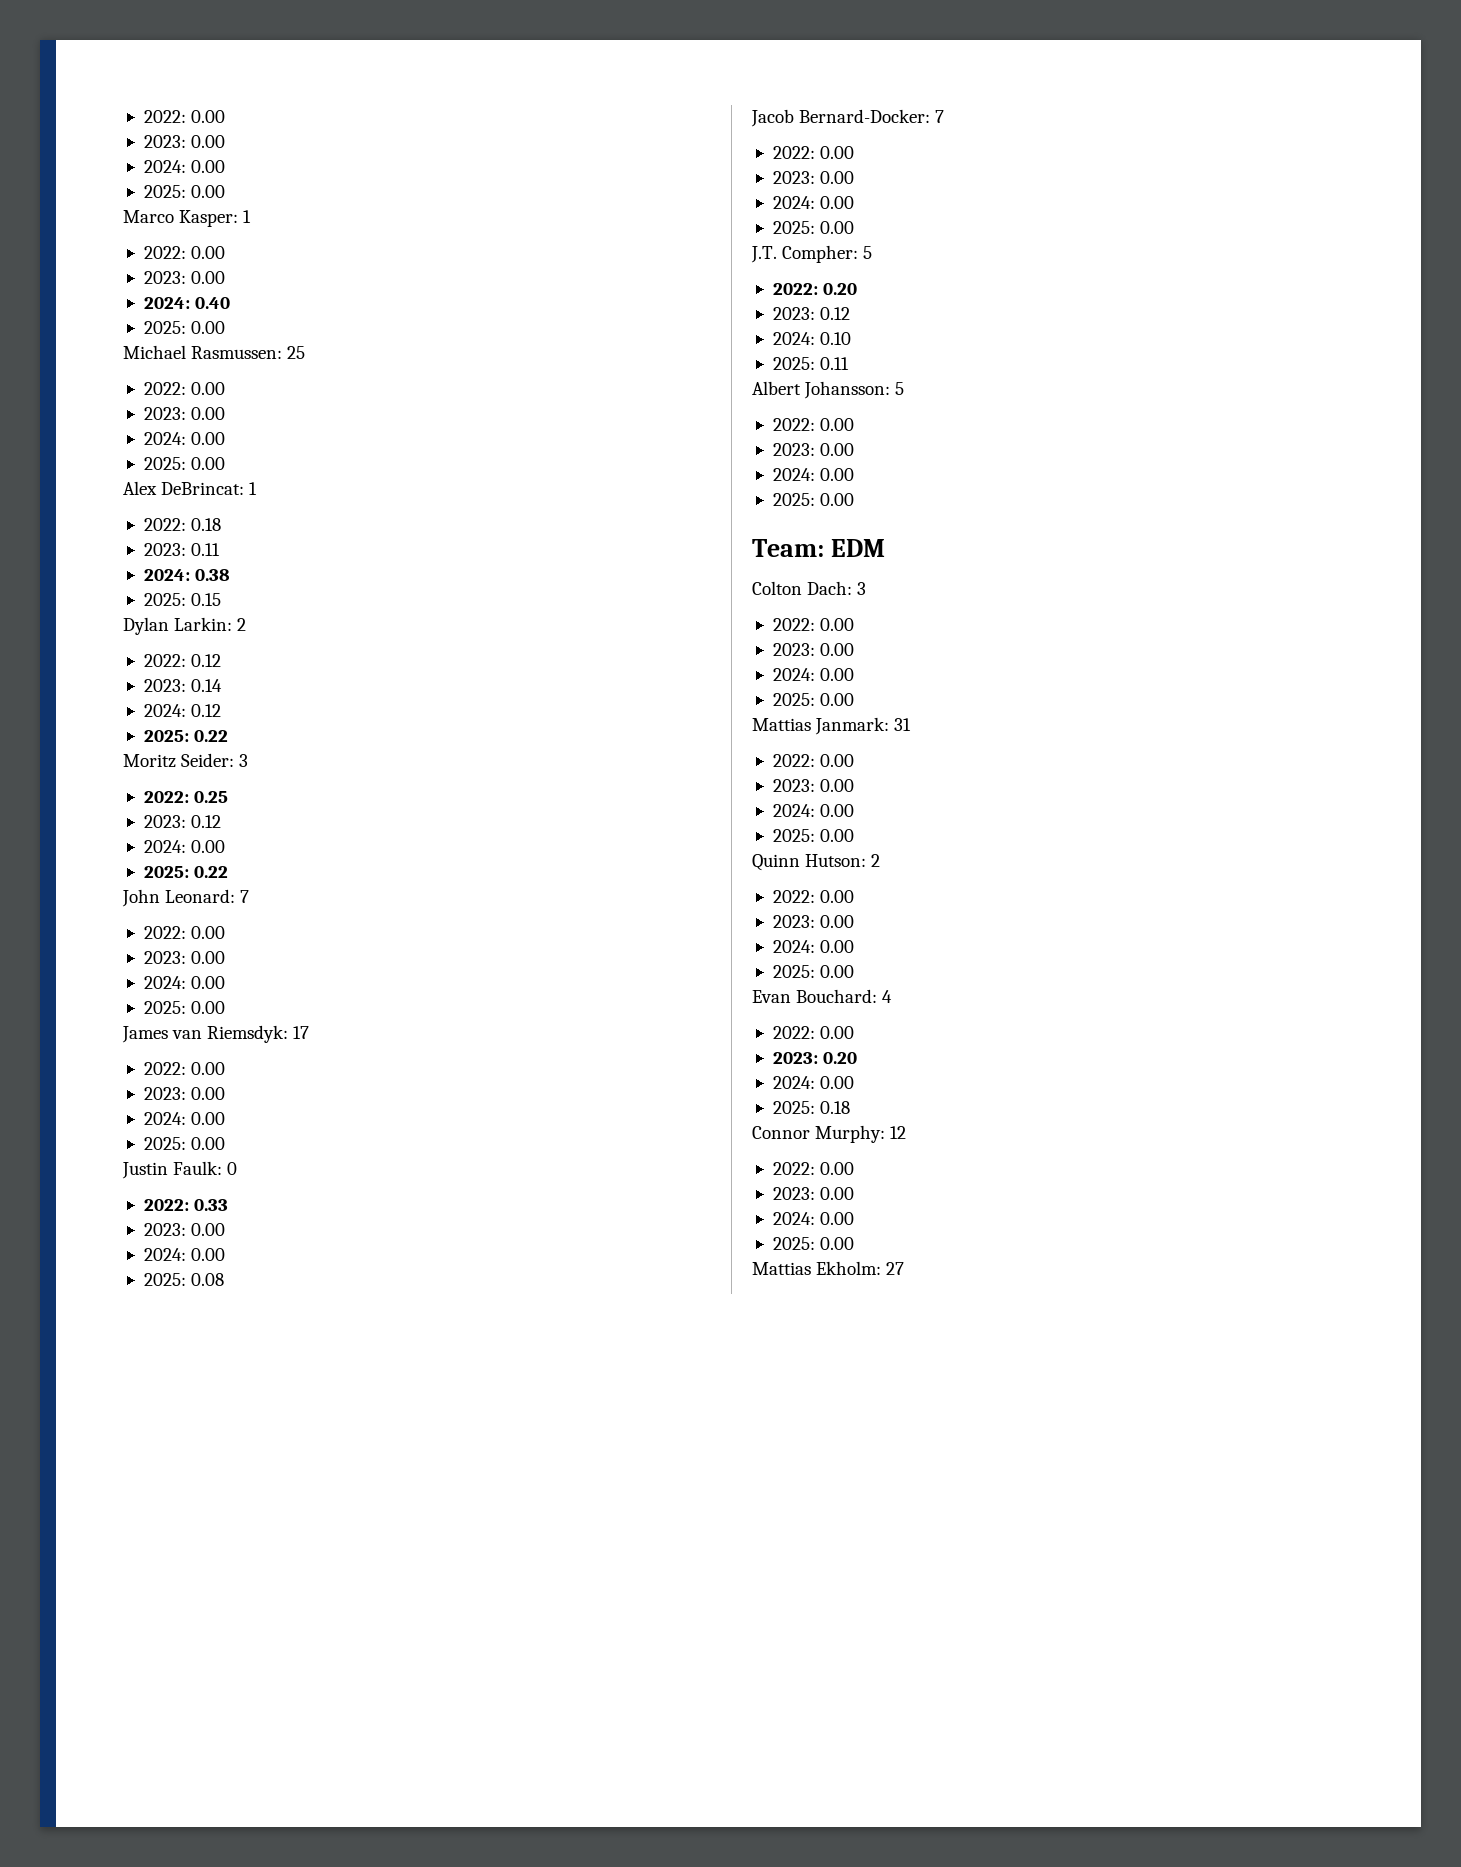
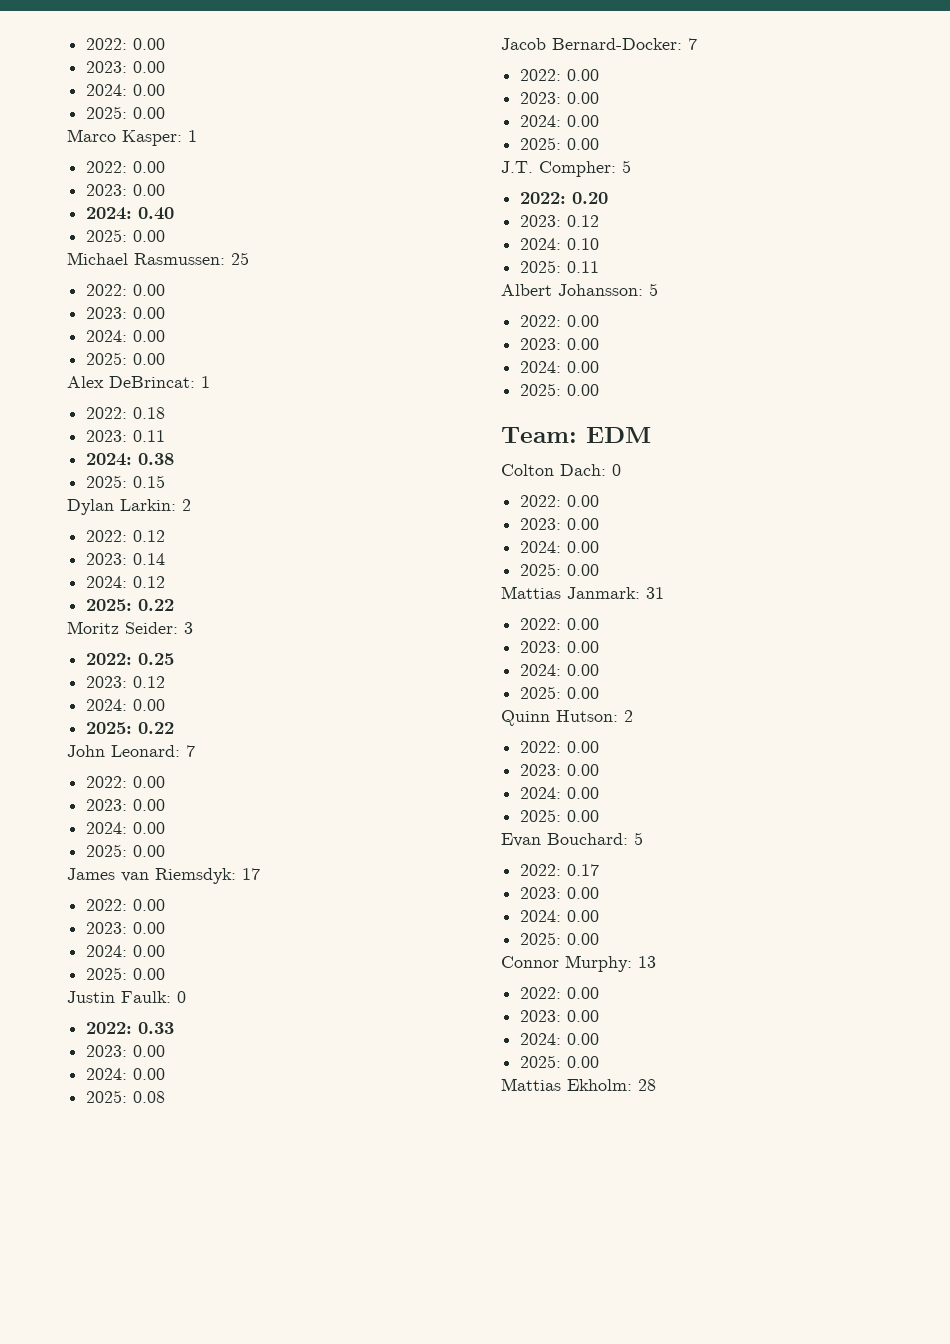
[857,582,867,595] 3 -> [612,464,621,476] 0
[882,990,893,1003] [772,1026,855,1039] [772,1052,858,1064] [772,1076,855,1089] [772,1101,851,1114] 4 // 2022: 0.00 // 2023: 0.20 // 2024: 0.00 // 2025: 0.18 -> [634,832,643,845] [520,864,600,876] [520,887,600,899] [520,910,600,922] [520,932,600,945] 5 // 2022: 0.17 // 2023: 0.00 // 2024: 0.00 // 2025: 0.00
[890,1126,907,1139] 12 -> [638,956,656,968] 13
[886,1262,905,1275] 27 -> [638,1079,656,1091] 28

